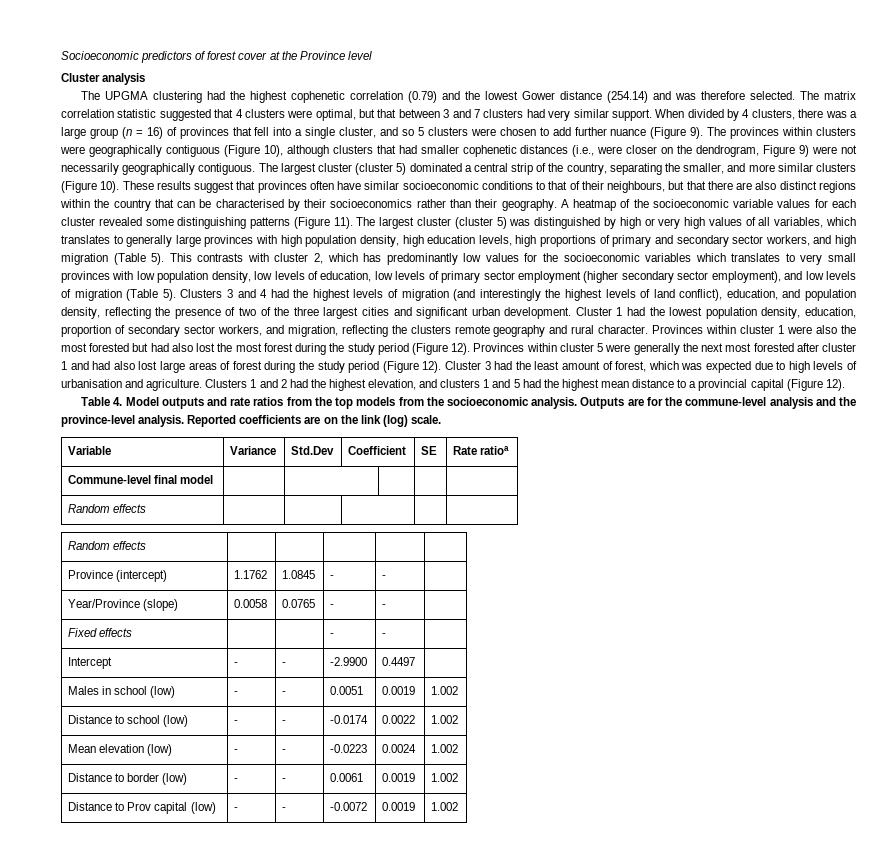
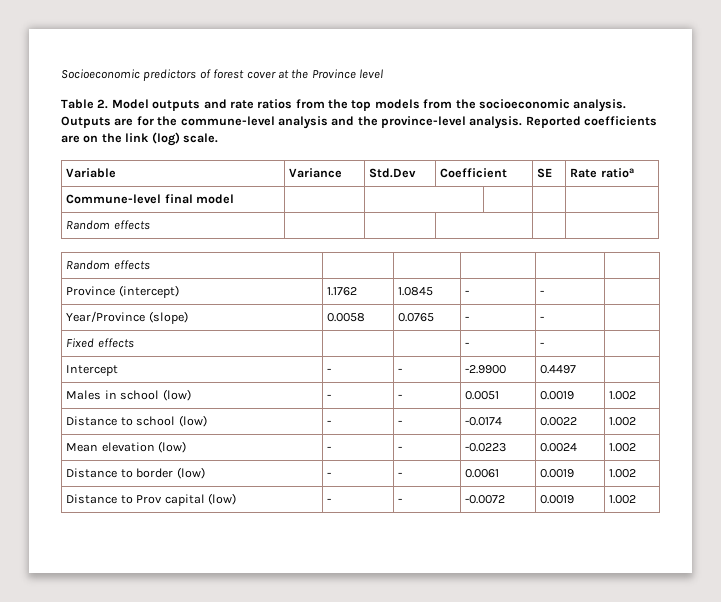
[61,73,146,85] [81,91,857,103] [61,109,857,121] [61,127,857,139] [60,145,858,157] [61,163,856,175] [61,181,856,193] [60,199,856,211] [61,217,856,229] [61,235,856,247] [61,253,856,265] [61,271,857,283] [61,289,857,301] [61,307,857,319] [61,325,857,337] [61,343,857,355] [61,361,858,373] [61,379,845,391] // Cluster analysis // The UPGMA clustering had the highest cophenetic correlation (0.79) and the lowest Gower distance (254.14) and was therefore selected. The matrix correlation statistic suggested that 4 clusters were optimal, but that between 3 and 7 clusters had very similar support. When divided by 4 clusters, there was a large group (n = 16) of provinces that fell into a single cluster, and so 5 clusters were chosen to add further nuance (Figure 9). The provinces within clusters were geographically contiguous (Figure 10), although clusters that had smaller cophenetic distances (i.e., were closer on the dendrogram, Figure 9) were not necessarily geographically contiguous. The largest cluster (cluster 5) dominated a central strip of the country, separating the smaller, and more similar clusters (Figure 10). These results suggest that provinces often have similar socioeconomic conditions to that of their neighbours, but that there are also distinct regions within the country that can be characterised by their socioeconomics rather than their geography. A heatmap of the socioeconomic variable values for each cluster revealed some distinguishing patterns (Figure 11). The largest cluster (cluster 5) was distinguished by high or very high values of all variables, which translates to generally large provinces with high population density, high education levels, high proportions of primary and secondary sector workers, and high migration (Table 5). This contrasts with cluster 2, which has predominantly low values for the socioeconomic variables which translates to very small provinces with low population density, low levels of education, low levels of primary sector employment (higher secondary sector employment), and low levels of migration (Table 5). Clusters 3 and 4 had the highest levels of migration (and interestingly the highest levels of land conflict), education, and population density, reflecting the presence of two of the three largest cities and significant urban development. Cluster 1 had the lowest population density, education, proportion of secondary sector workers, and migration, reflecting the clusters remote geography and rural character. Provinces within cluster 1 were also the most forested but had also lost the most forest during the study period (Figure 12). Provinces within cluster 5 were generally the next most forested after cluster 1 and had also lost large areas of forest during the study period (Figure 12). Cluster 3 had the least amount of forest, which was expected due to high levels of urbanisation and agriculture. Clusters 1 and 2 had the highest elevation, and clusters 1 and 5 had the highest mean distance to a provincial capital (Figure 12). -> (383, 74) none
[113,397,123,406] 4. -> [97,99,109,109] 2.

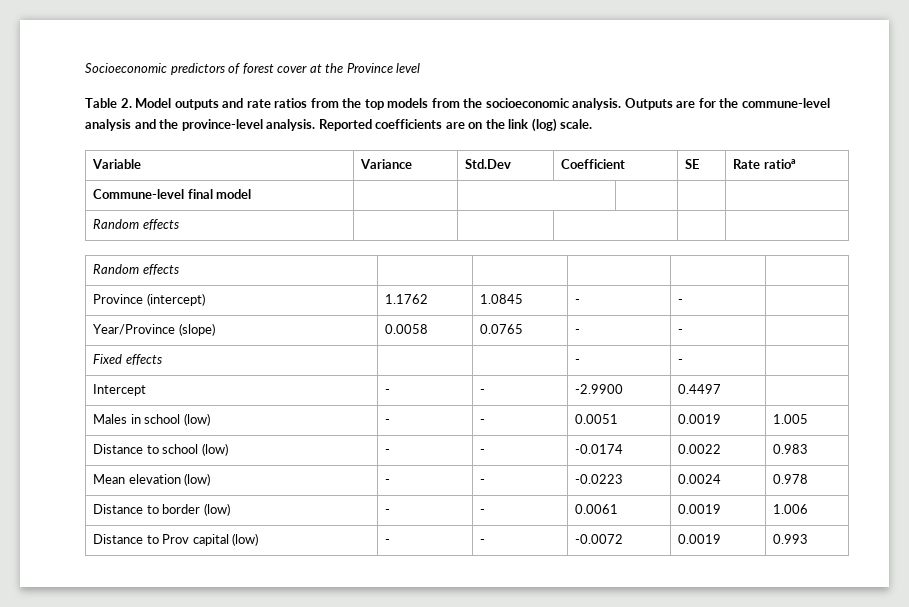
[609,391,637,400] 1.002 -> [773,414,809,424] 1.005
[609,417,637,426] 1.002 -> [773,444,809,454] 0.983
[609,443,637,452] 1.002 -> [773,474,809,484] 0.978
[609,469,637,478] 1.002 -> [773,504,809,514] 1.006
[609,495,637,504] 1.002 -> [773,534,809,544] 0.993

